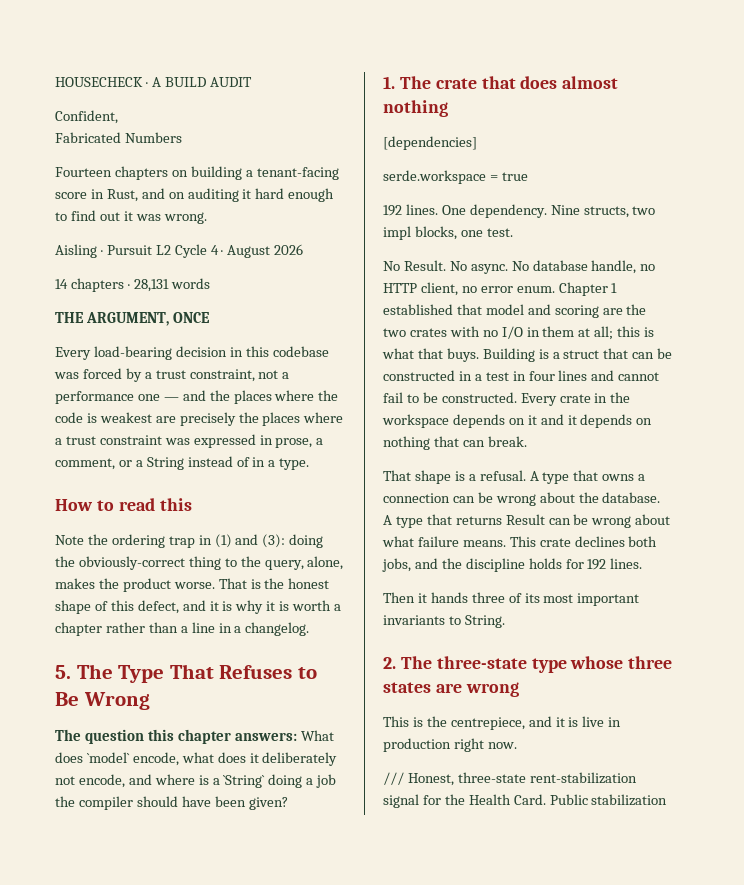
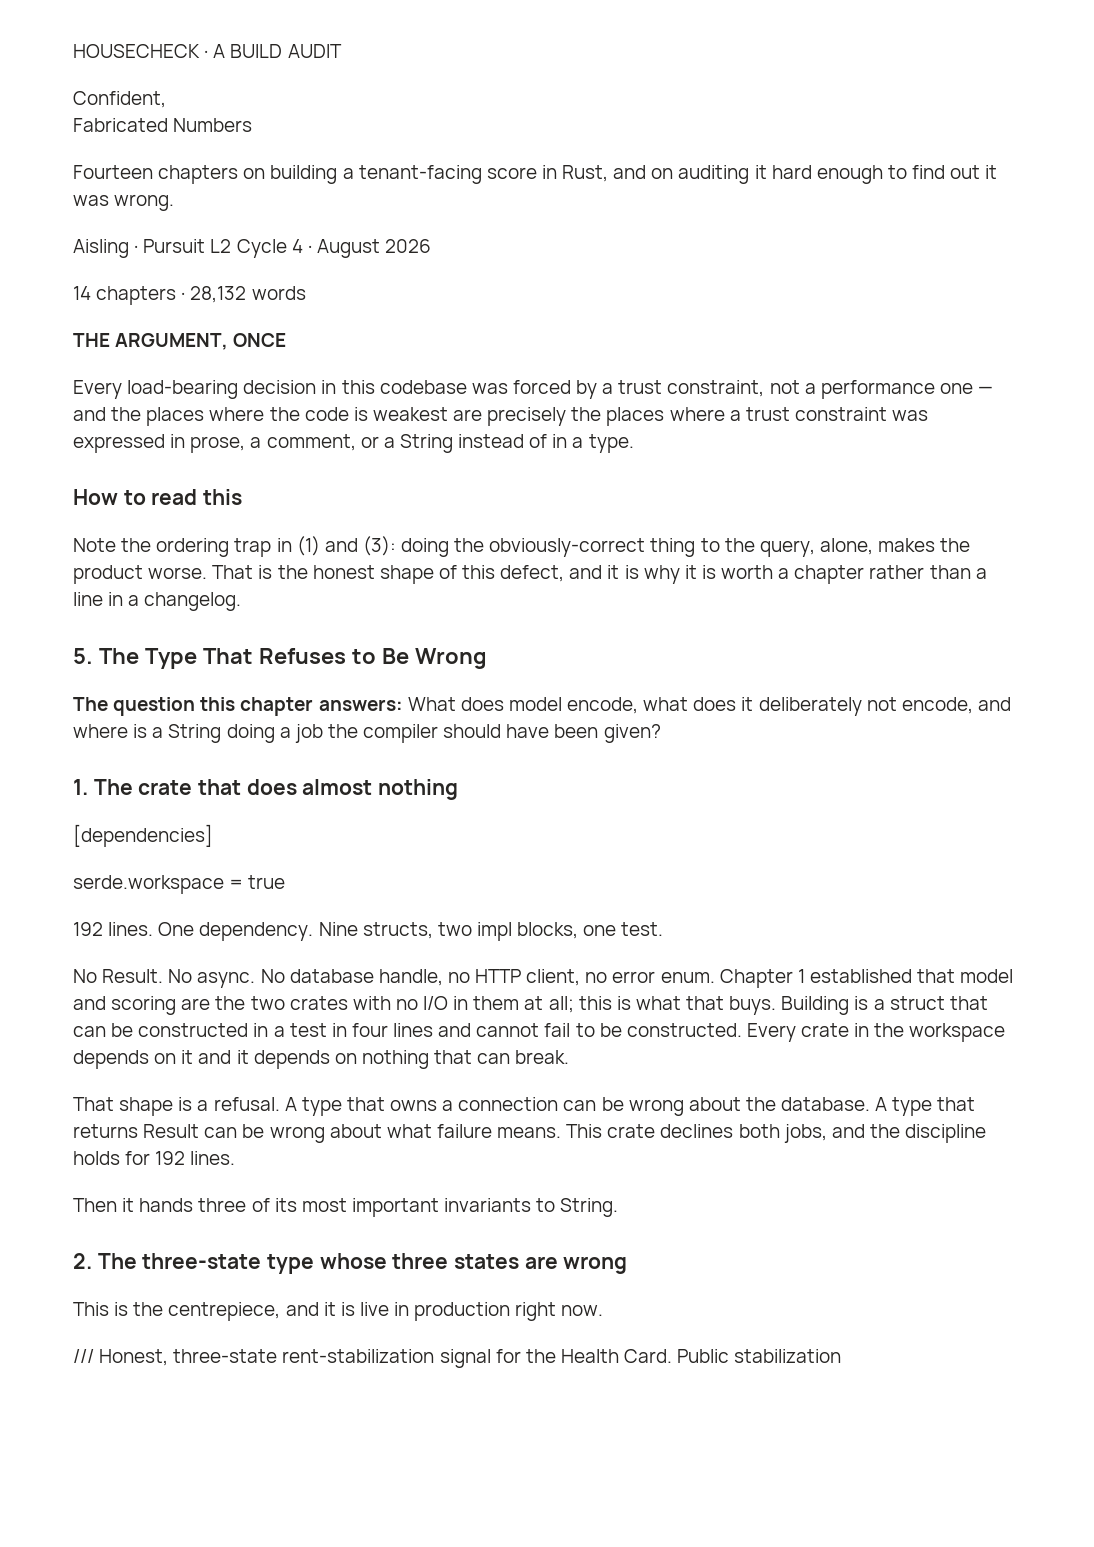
[133,279,169,292] 28,131 -> [190,286,247,303] 28,132
[86,752,130,763] `model` -> [508,697,562,711] model
[223,775,266,788] `String` -> [168,724,222,743] String

